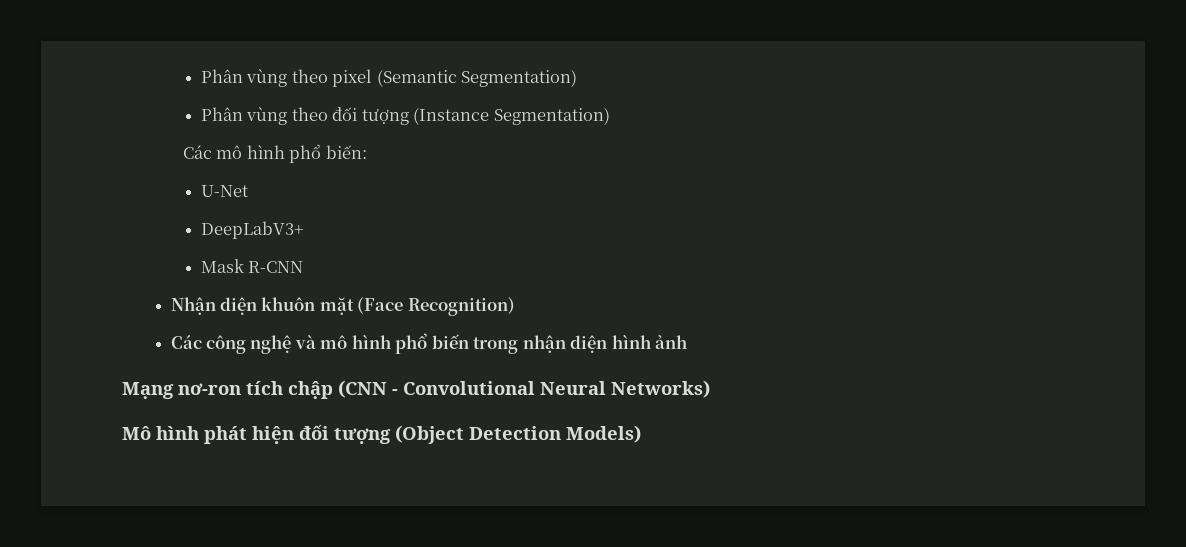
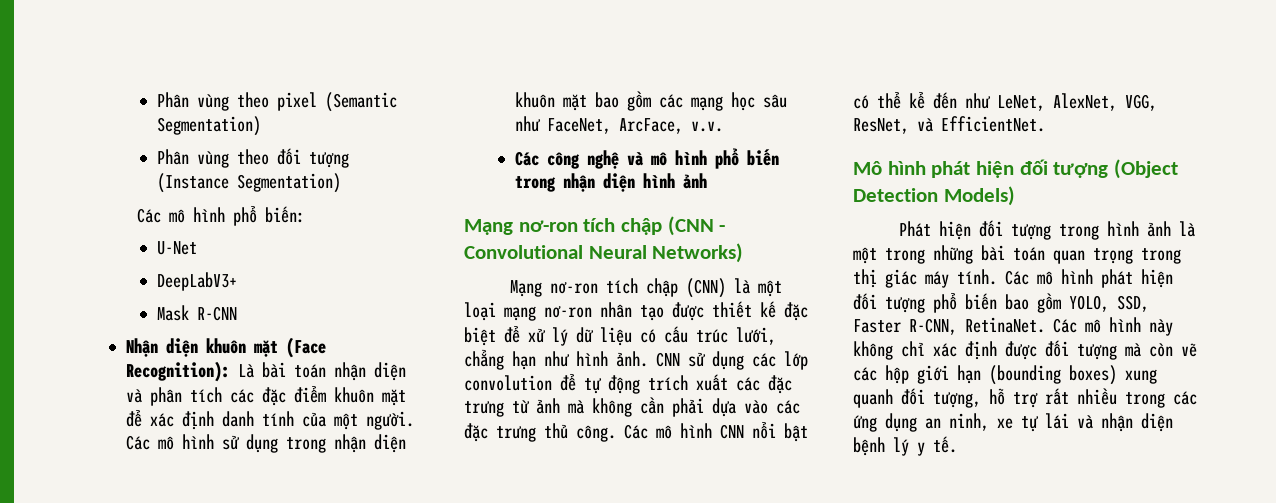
[407,297,515,316] Recognition) -> [126,361,407,382] [126,385,407,406] [126,409,415,430] [126,434,407,453] [515,91,788,111] [515,116,724,134] Recognition): Là bài toán nhận diện và phân tích các đặc điểm khuôn mặt để xác định danh tính của một người. Các mô hình sử dụng trong nhận diện khuôn mặt bao gồm các mạng học sâu như FaceNet, ArcFace, v.v.
(710, 389) none -> [509,278,782,298] [464,301,808,321] [464,325,776,346] [464,349,808,370] [464,373,792,394] [464,397,800,417] [464,421,808,442] [853,91,1157,111] [853,116,1045,134] // Mạng nơ-ron tích chập (CNN) là một loại mạng nơ-ron nhân tạo được thiết kế đặc biệt để xử lý dữ liệu có cấu trúc lưới, chẳng hạn như hình ảnh. CNN sử dụng các lớp convolution để tự động trích xuất các đặc trưng từ ảnh mà không cần phải dựa vào các đặc trưng thủ công. Các mô hình CNN nổi bật có thể kể đến như LeNet, AlexNet, VGG, ResNet, và EfficientNet.
(641, 434) none -> [898,220,1195,240] [853,245,1181,264] [853,269,1173,288] [853,292,1149,313] [853,317,1173,336] [853,340,1197,360] [853,365,1157,385] [853,388,1197,408] [853,413,1173,432] [853,436,957,456] // Phát hiện đối tượng trong hình ảnh là một trong những bài toán quan trọng trong thị giác máy tính. Các mô hình phát hiện đối tượng phổ biến bao gồm YOLO, SSD, Faster R-CNN, RetinaNet. Các mô hình này không chỉ xác định được đối tượng mà còn vẽ các hộp giới hạn (bounding boxes) xung quanh đối tượng, hỗ trợ rất nhiều trong các ứng dụng an ninh, xe tự lái và nhận diện bệnh lý y tế.

